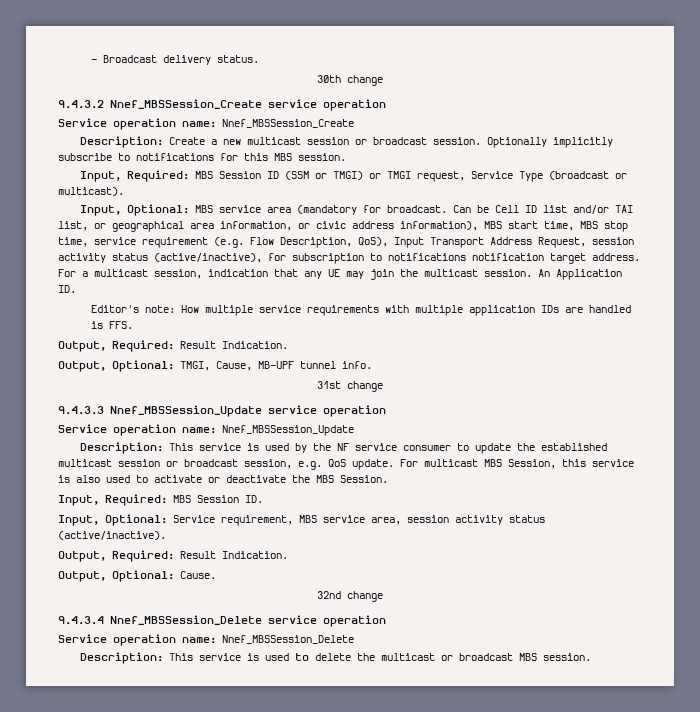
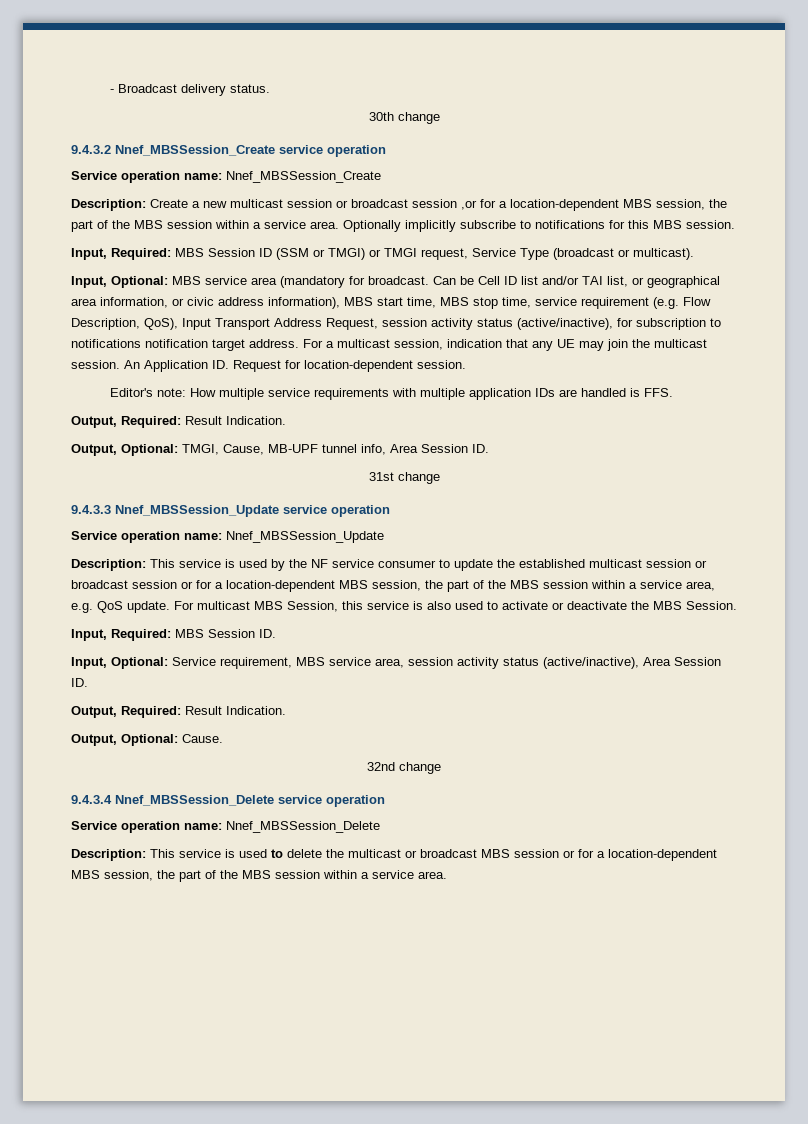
[433,137,482,145] session. -> [412,199,727,211] [71,220,339,232] session ,or for a location-dependent MBS session, the part of the MBS session within a service area.
(76, 289) none -> [233,360,466,372] Request for location-dependent session.
[342,361,372,369] info. -> [361,444,489,455] info, Area Session ID.
[244,459,292,469] session, -> [132,580,715,592] session or for a location-dependent MBS session, the part of the MBS session within a service area,
[58,531,166,540] (active/inactive). -> [543,657,721,669] [71,678,88,687] (active/inactive), Area Session ID.
[543,653,592,661] session. -> [514,849,717,861] [71,870,447,882] session or for a location-dependent MBS session, the part of the MBS session within a service area.

